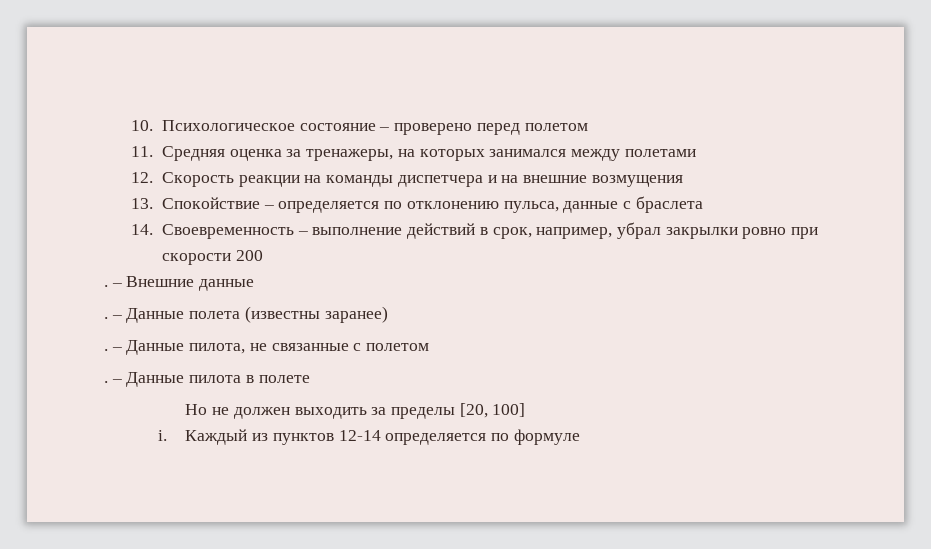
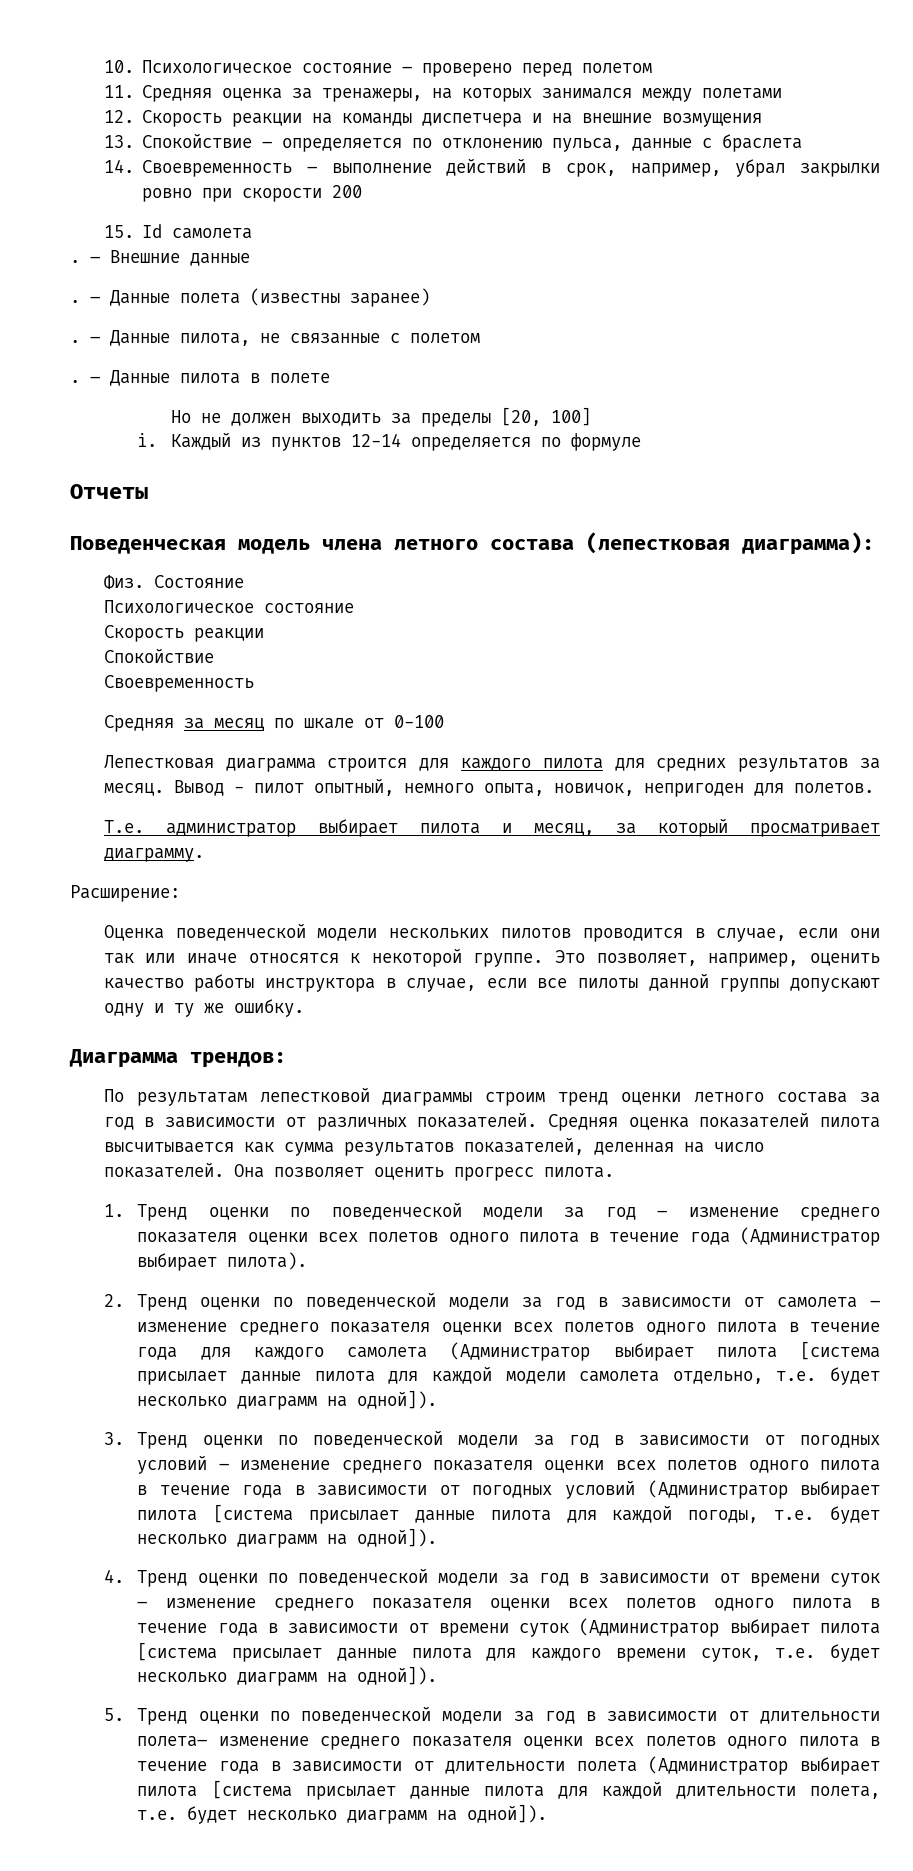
(263, 255) none -> [103,224,253,239] // 15. Id самолета
(580, 437) none -> [70,484,148,499] [70,532,874,555] [103,575,244,589] [103,600,354,614] [103,625,264,642] [103,648,214,663] [103,675,254,692] [103,715,444,732] [103,755,881,772] [103,778,874,797] [103,818,881,837] [103,848,204,862] [70,885,180,902] [103,923,881,942] [103,948,880,967] [103,973,880,992] [103,999,304,1017] [69,1049,286,1068] [103,1087,880,1106] [103,1112,881,1131] [103,1137,764,1156] [103,1162,614,1181] [103,1202,880,1221] [137,1227,881,1246] [137,1252,308,1271] [103,1292,880,1311] [137,1322,880,1336] [137,1341,881,1361] [137,1366,881,1385] [137,1390,438,1410] [103,1430,881,1449] [137,1455,880,1474] [137,1480,880,1499] [137,1504,880,1524] [137,1528,438,1548] [103,1568,880,1587] [137,1598,880,1612] [137,1618,881,1637] [137,1642,881,1662] [137,1666,438,1686] [103,1706,881,1725] [137,1736,880,1750] [137,1756,881,1775] [137,1780,881,1800] [137,1804,548,1824] // Отчеты // Поведенческая модель члена летного состава (лепестковая диаграмма): // Физ. Состояние // Психологическое состояние // Скорость реакции // Спокойствие // Своевременность // Средняя за месяц по шкале от 0-100 // Лепестковая диаграмма строится для каждого пилота для средних результатов за месяц. Вывод - пилот опытный, немного опыта, новичок, непригоден для полетов. // Т.е. администратор выбирает пилота и месяц, за который просматривает диаграмму. // Расширение: // Оценка поведенческой модели нескольких пилотов проводится в случае, если они так или иначе относятся к некоторой группе. Это позволяет, например, оценить качество работы инструктора в случае, если все пилоты данной группы допускают одну и ту же ошибку. // Диаграмма трендов: // По результатам лепестковой диаграммы строим тренд оценки летного состава за год в зависимости от различных показателей. Средняя оценка показателей пилота высчитывается как сумма результатов показателей, деленная на число показателей. Она позволяет оценить прогресс пилота. // 1. Тренд оценки по поведенческой модели за год – изменение среднего показателя оценки всех полетов одного пилота в течение года (Администратор выбирает пилота). // 2. Тренд оценки по поведенческой модели за год в зависимости от самолета – изменение среднего показателя оценки всех полетов одного пилота в течение года для каждого самолета (Администратор выбирает пилота [система присылает данные пилота для каждой модели самолета отдельно, т.е. будет несколько диаграмм на одной]). // 3. Тренд оценки по поведенческой модели за год в зависимости от погодных условий – изменение среднего показателя оценки всех полетов одного пилота в течение года в зависимости от погодных условий (Администратор выбирает пилота [система присылает данные пилота для каждой погоды, т.е. будет несколько диаграмм на одной]). // 4. Тренд оценки по поведенческой модели за год в зависимости от времени суток – изменение среднего показателя оценки всех полетов одного пилота в течение года в зависимости от времени суток (Администратор выбирает пилота [система присылает данные пилота для каждого времени суток, т.е. будет несколько диаграмм на одной]). // 5. Тренд оценки по поведенческой модели за год в зависимости от длительности полета– изменение среднего показателя оценки всех полетов одного пилота в течение года в зависимости от длительности полета (Администратор выбирает пилота [система присылает данные пилота для каждой длительности полета, т.е. будет несколько диаграмм на одной]).

